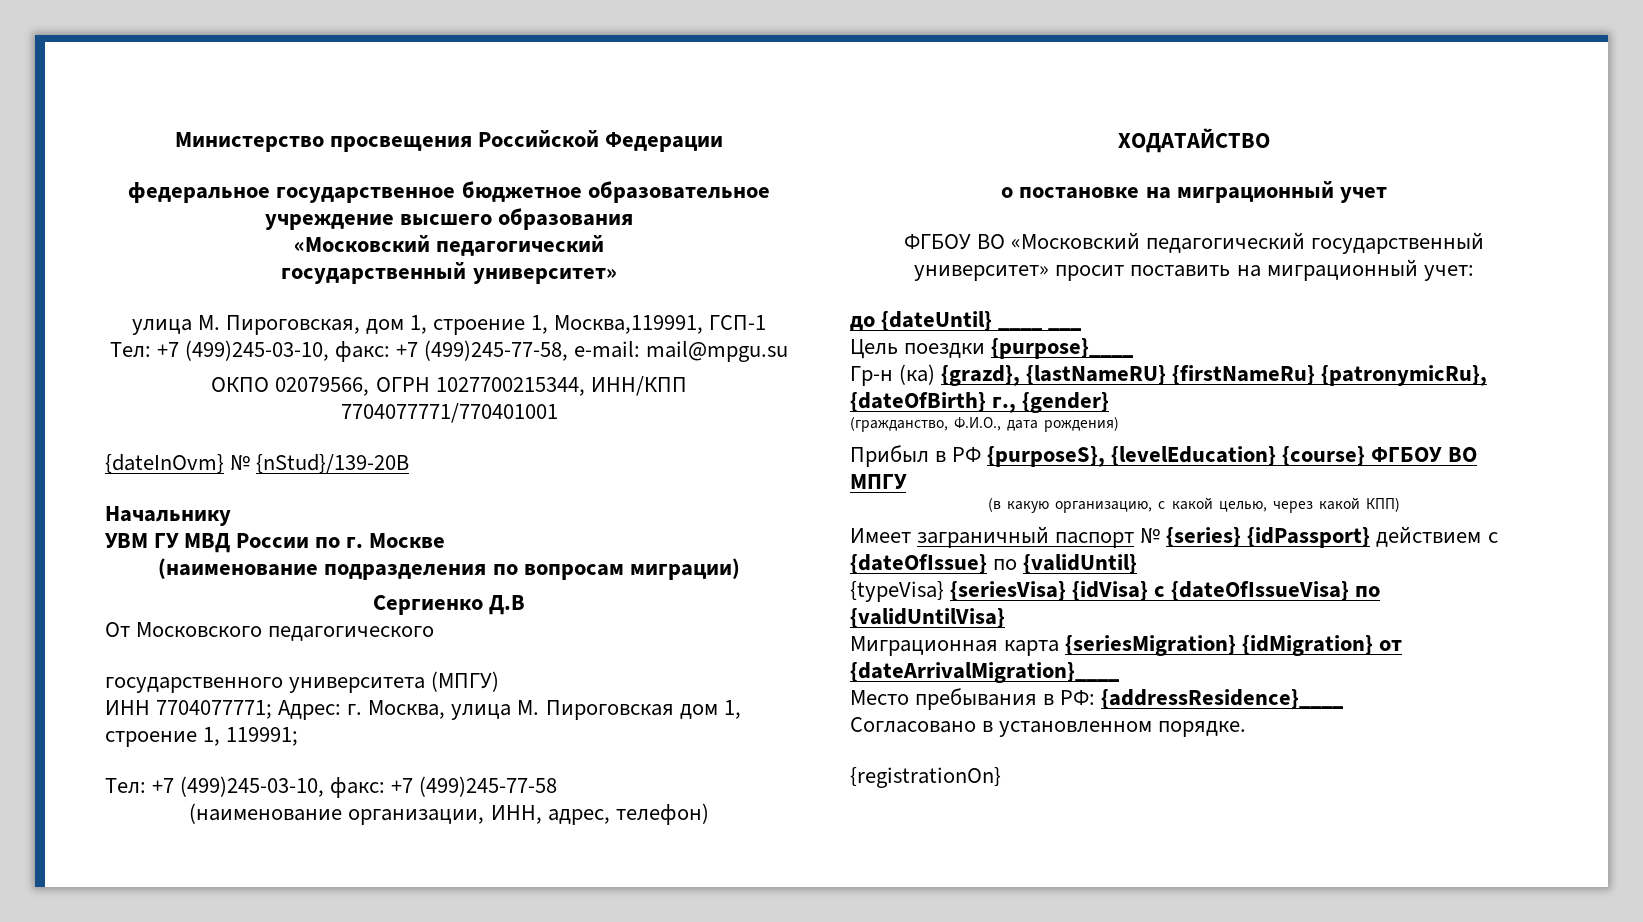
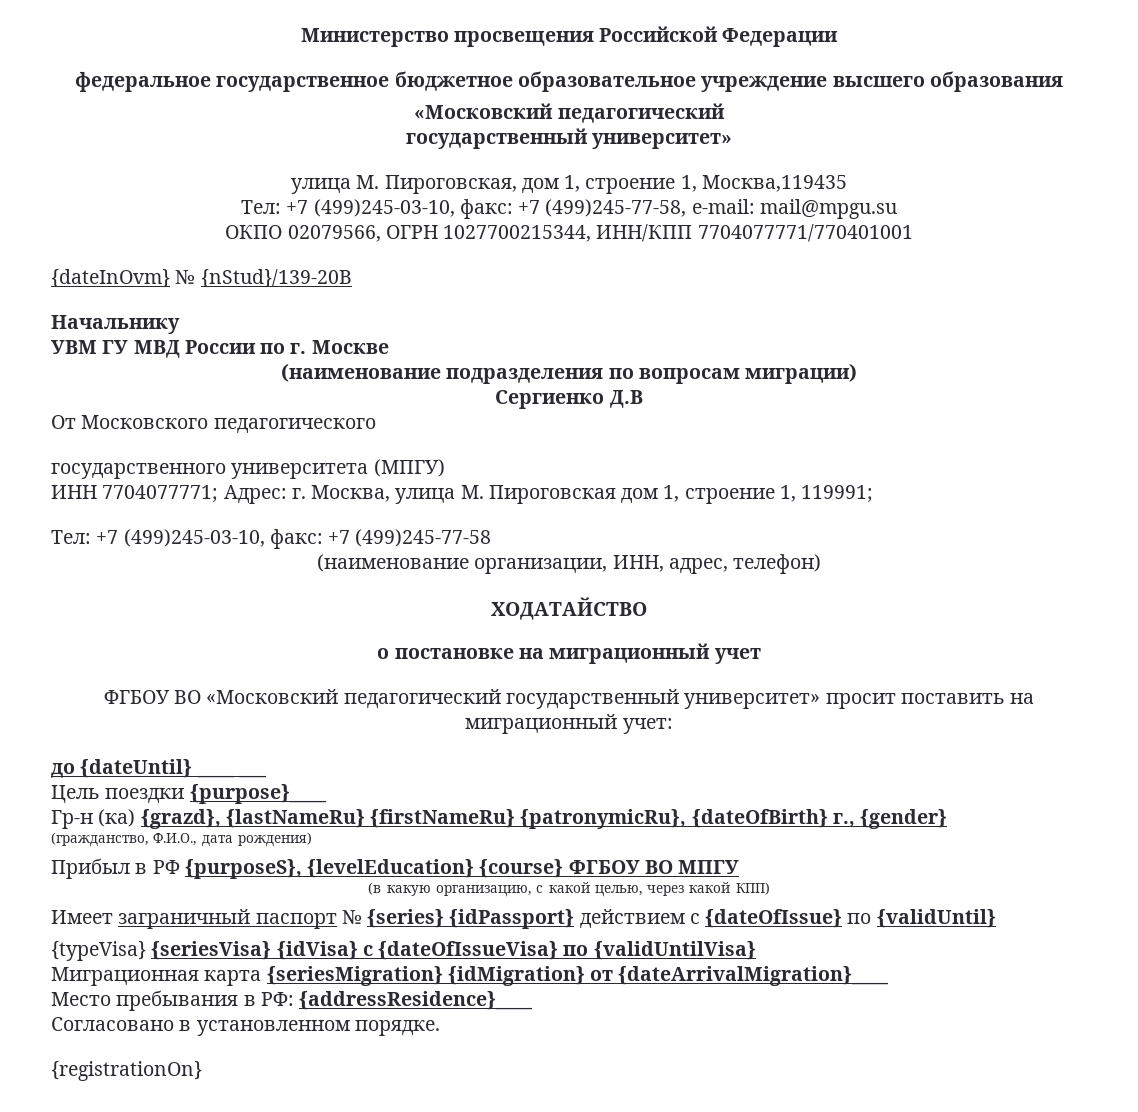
[554,315,767,334] Москва,119991, ГСП-1 -> [701,175,847,192] Москва,119435
[1026,365,1167,385] {lastNameRU} -> [225,809,365,828] {lastNameRu}

